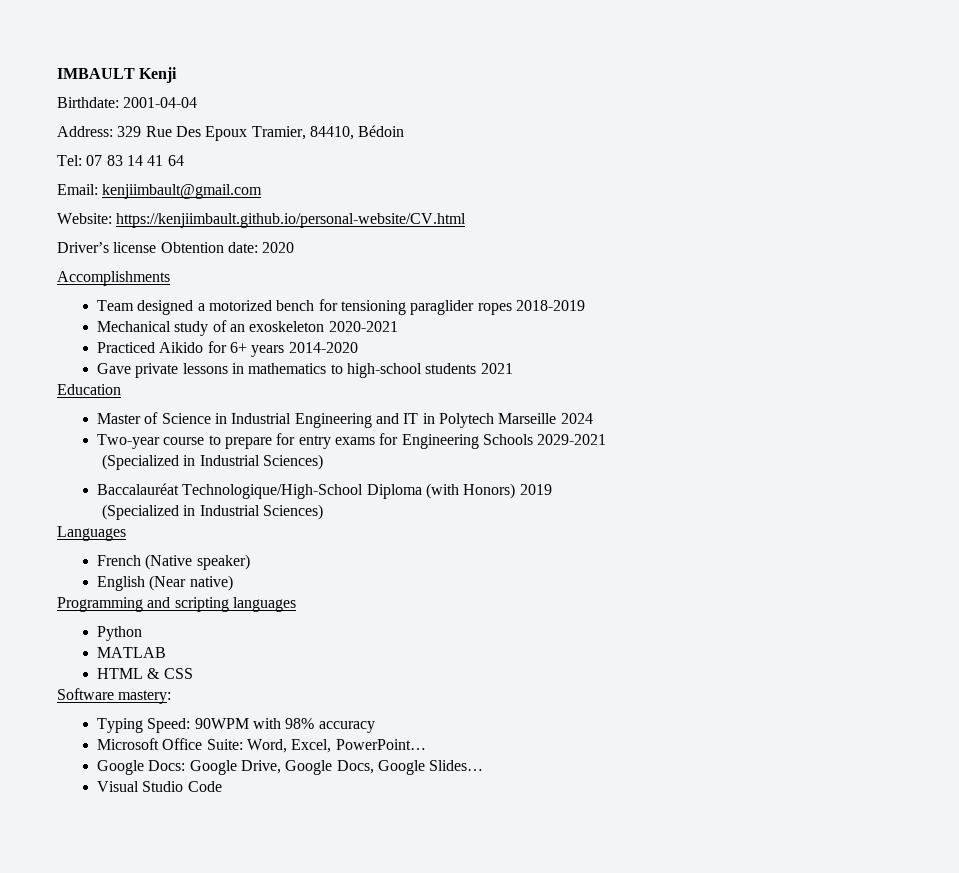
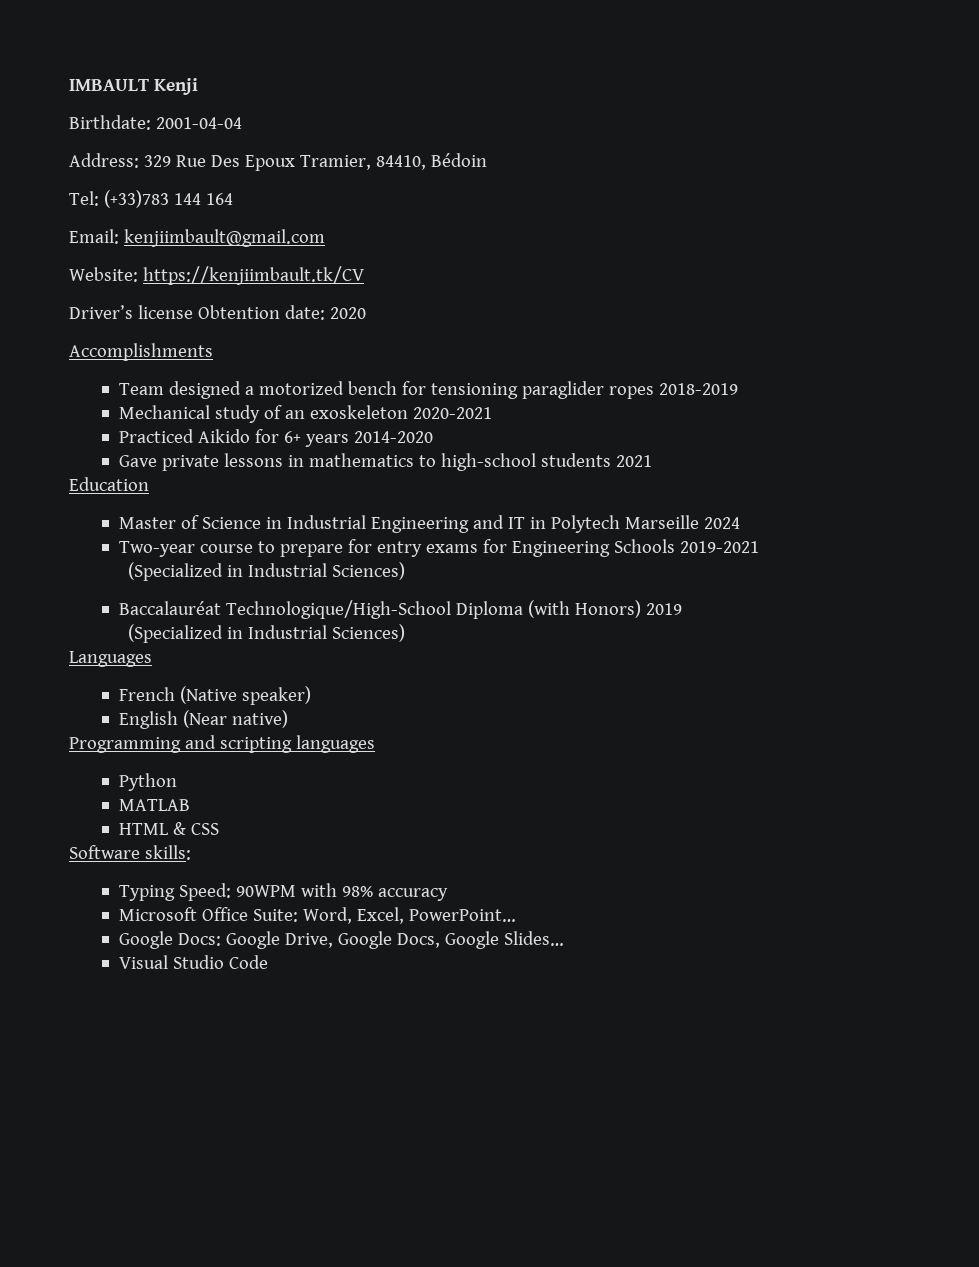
[86,155,184,166] 07 83 14 41 64 -> [103,190,233,208] (+33)783 144 164
[116,213,467,228] https://kenjiimbault.github.io/personal-website/CV.html -> [142,266,365,285] https://kenjiimbault.tk/CV
[537,434,607,445] 2029-2021 -> [680,541,760,553] 2019-2021
[118,690,172,704] mastery: -> [144,845,191,860] skills:

